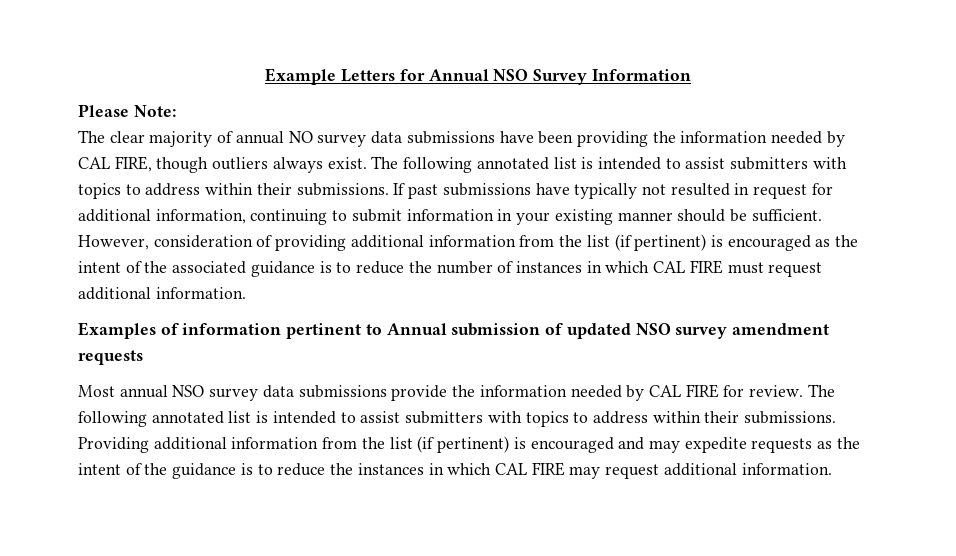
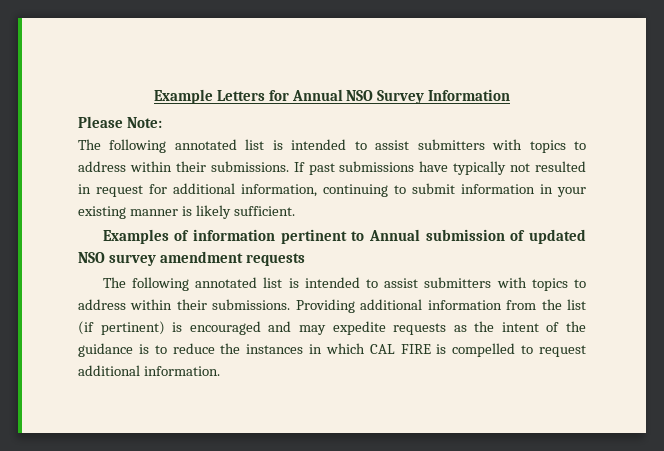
[109,131,845,147] [78,156,399,173] clear majority of annual NO survey data submissions have been providing the information needed by CAL FIRE, though outliers always exist. The -> (101, 144) none
[677,209,747,222] should be -> [181,205,231,219] is likely
[78,234,859,251] [78,260,823,277] [78,287,246,300] However, consideration of providing additional information from the list (if pertinent) is encouraged as the intent of the associated guidance is to reduce the number of instances in which CAL FIRE must request additional information. -> (295, 211) none
[78,384,804,401] Most annual NSO survey data submissions provide the information needed by CAL FIRE for review. -> (305, 259) none
[569,466,601,479] may -> [436,343,534,357] is compelled to

